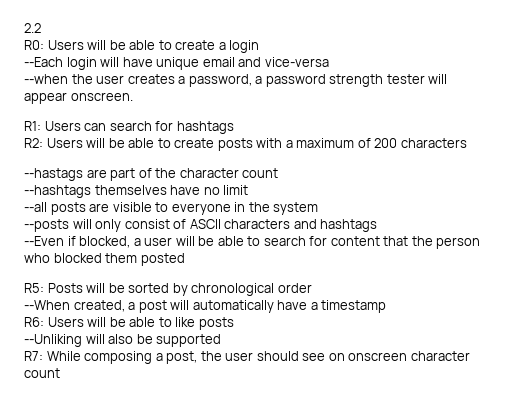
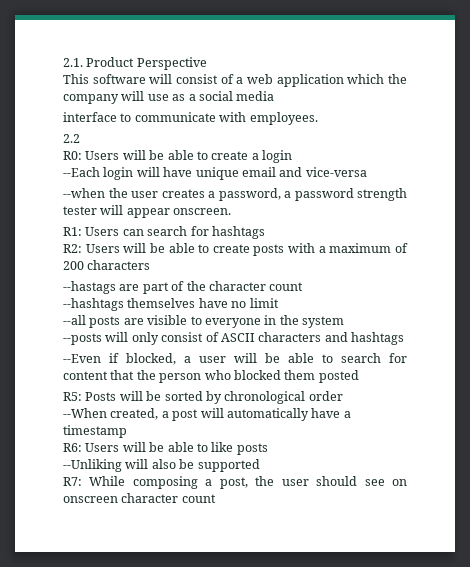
(24, 28) none -> [63,57,207,70] [63,74,407,87] [63,91,275,104] [63,112,318,125] 2.1. Product Perspective // This software will consist of a web application which the company will use as a social media // interface to communicate with employees. //

